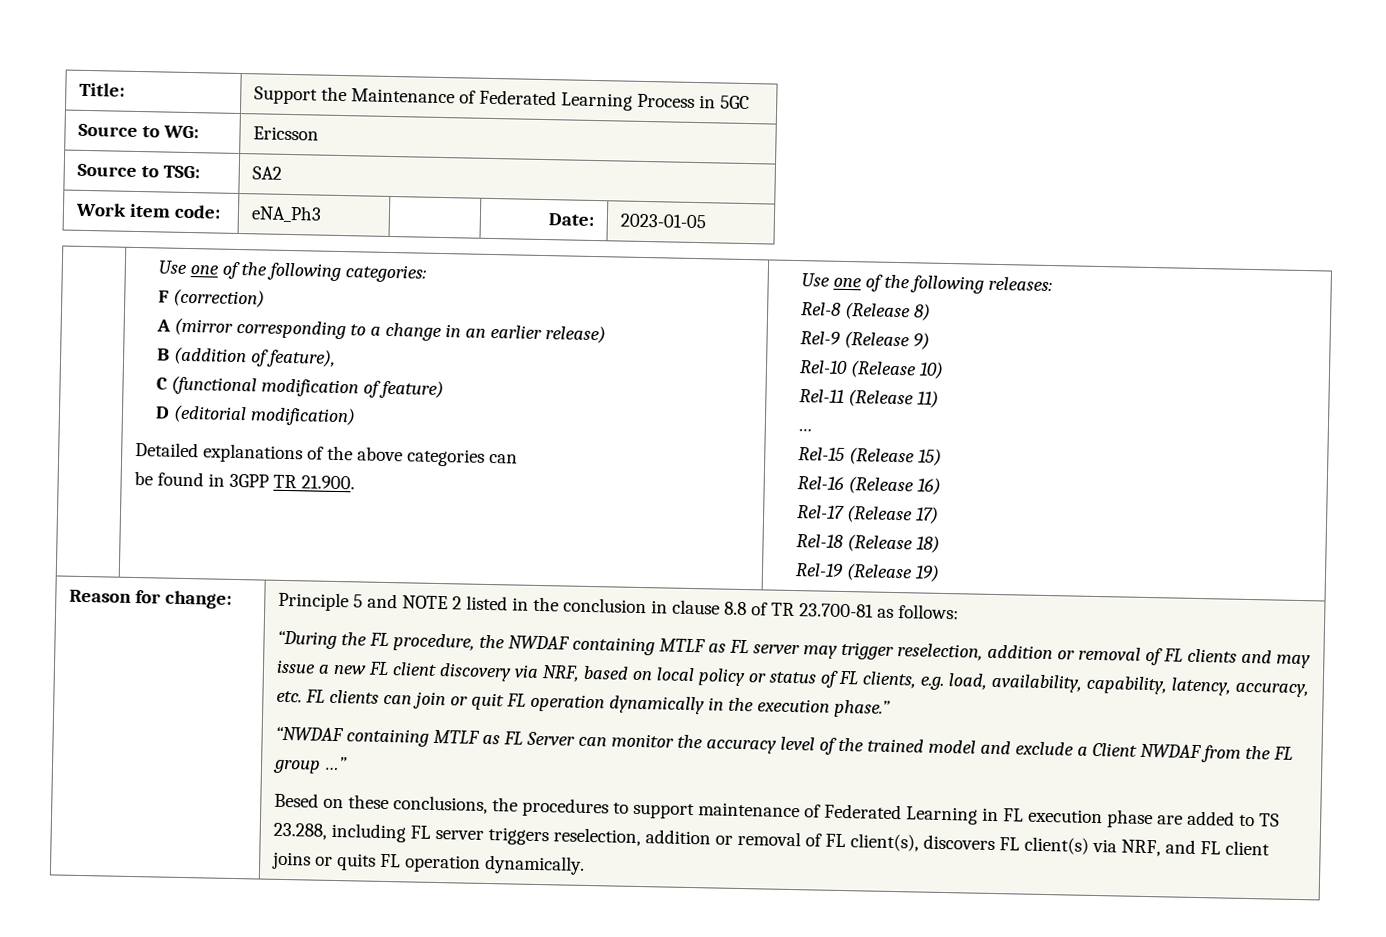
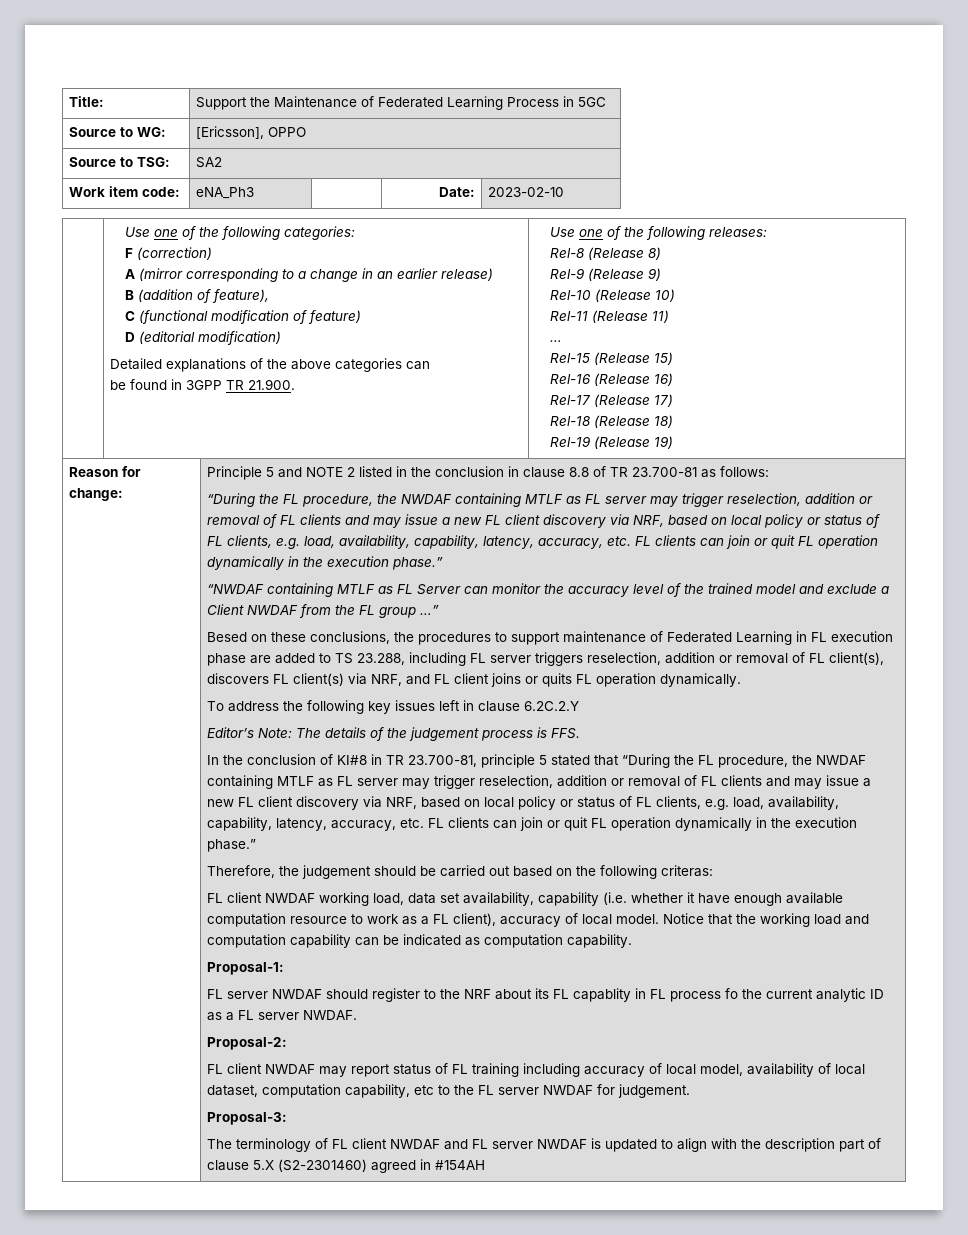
[253,126,320,141] Ericsson -> [196,126,307,139] [Ericsson], OPPO
[620,213,707,229] 2023-01-05 -> [488,187,565,197] 2023-02-10
(586, 864) none -> [207,700,580,714] [207,727,581,741] [207,754,867,768] [207,775,872,789] [207,796,840,810] [207,817,858,831] [207,839,257,852] [207,865,714,879] [207,892,844,906] [207,913,870,927] [207,934,633,948] [207,962,285,975] [207,988,885,1002] [207,1010,358,1021] [207,1037,288,1050] [207,1063,866,1077] [207,1084,691,1098] [207,1112,288,1125] [207,1138,882,1152] [207,1159,486,1173] // To address the following key issues left in clause 6.2C.2.Y // Editor’s Note: The details of the judgement process is FFS. // In the conclusion of KI#8 in TR 23.700-81, principle 5 stated that “During the FL procedure, the NWDAF containing MTLF as FL server may trigger reselection, addition or removal of FL clients and may issue a new FL client discovery via NRF, based on local policy or status of FL clients, e.g. load, availability, capability, latency, accuracy, etc. FL clients can join or quit FL operation dynamically in the execution phase.” // Therefore, the judgement should be carried out based on the following criteras: // FL client NWDAF working load, data set availability, capability (i.e. whether it have enough available computation resource to work as a FL client), accuracy of local model. Notice that the working load and computation capability can be indicated as computation capability. // Proposal-1: // FL server NWDAF should register to the NRF about its FL capablity in FL process fo the current analytic ID as a FL server NWDAF. // Proposal-2: // FL client NWDAF may report status of FL training including accuracy of local model, availability of local dataset, computation capability, etc to the FL server NWDAF for judgement. // Proposal-3: // The terminology of FL client NWDAF and FL server NWDAF is updated to align with the description part of clause 5.X (S2-2301460) agreed in #154AH

